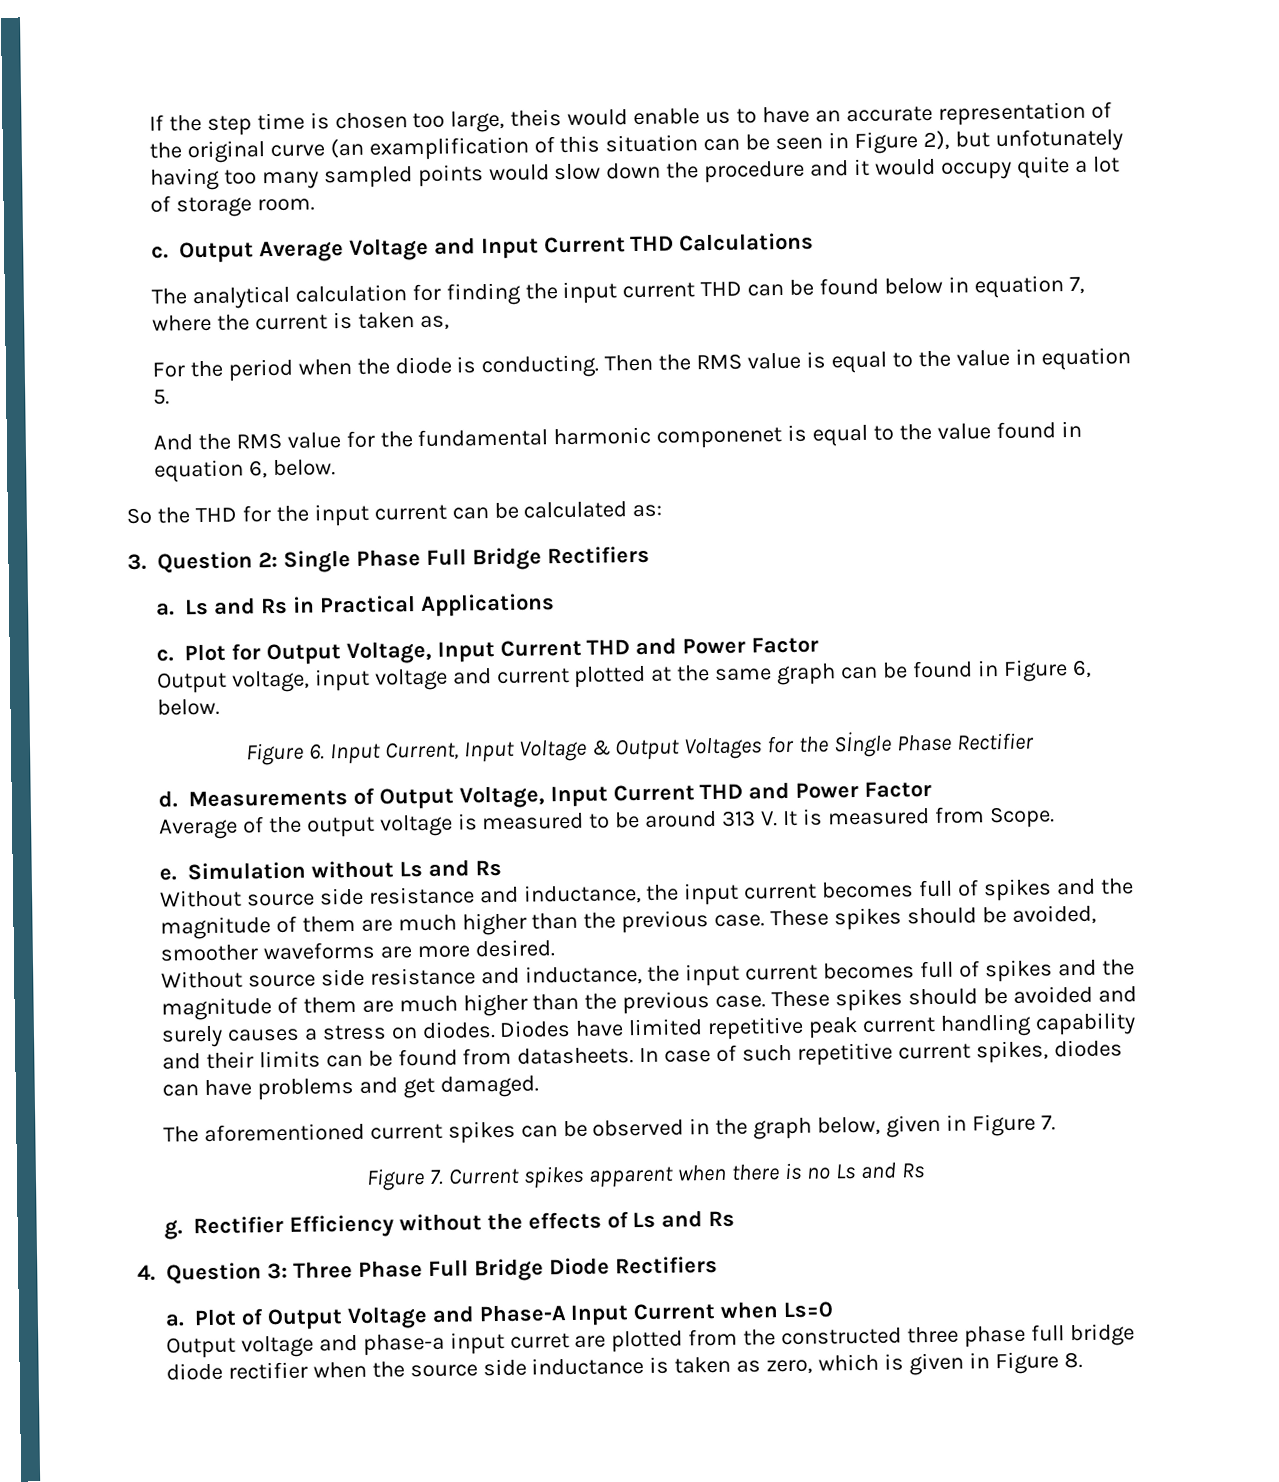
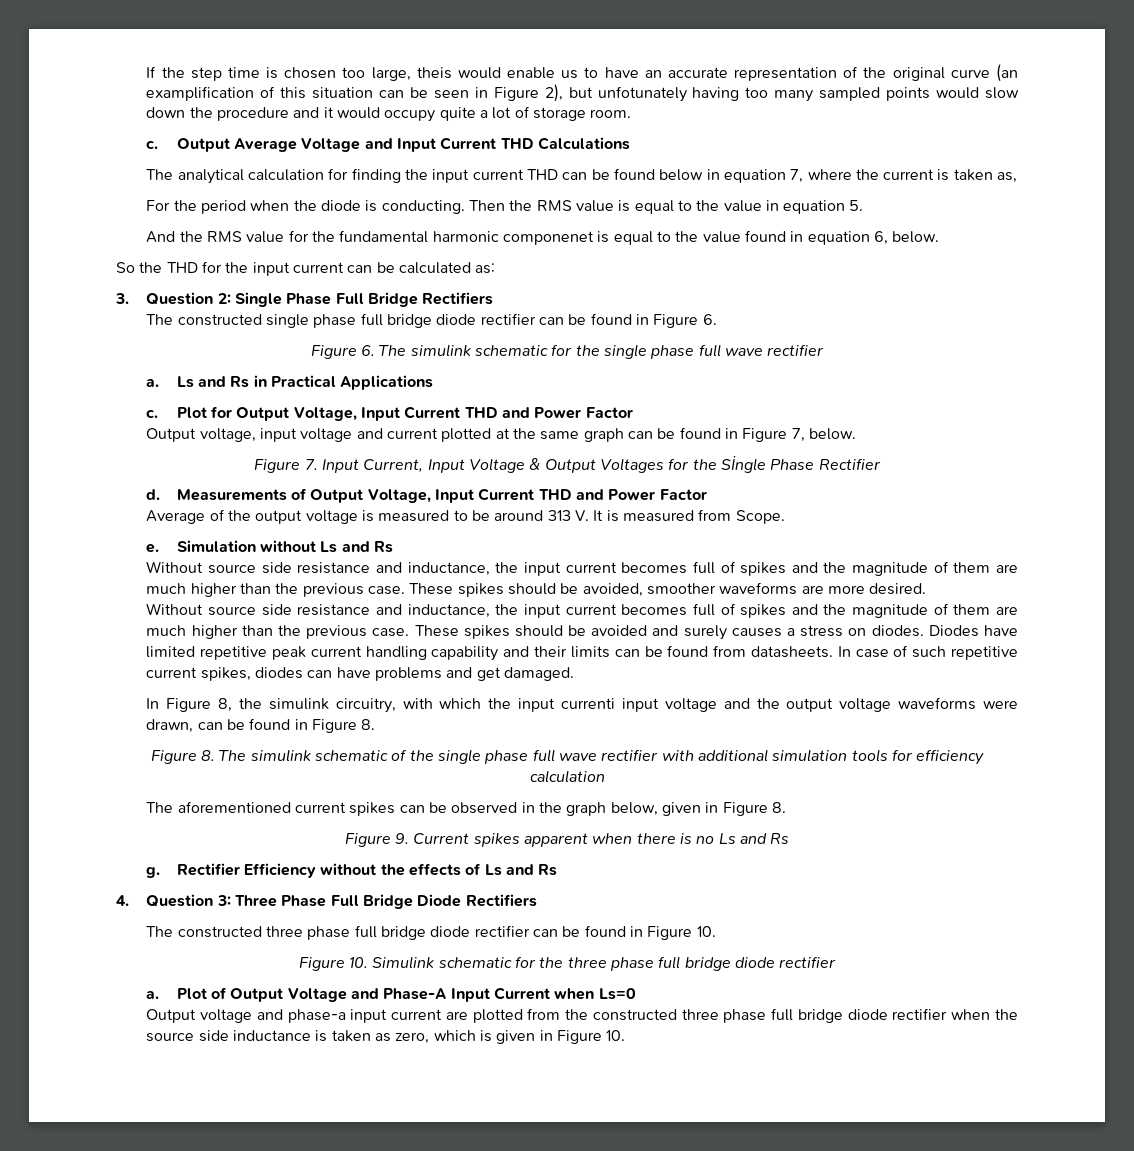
(650, 555) none -> [146,313,717,328] [310,344,825,359] // The constructed single phase full bridge diode rectifier can be found in Figure 6. // Figure 6. The simulink schematic for the single phase full wave rectifier
[1071,659,1092,679] 6, -> [791,428,805,442] 7,
[308,743,325,760] 6. -> [304,459,318,470] 7.
(539, 1086) none -> [146,697,1018,713] [146,718,376,733] [150,749,985,765] [529,770,605,783] // In Figure 8, the simulink circuitry, with which the input currenti input voltage and the output voltage waveforms were drawn, can be found in Figure 8. // Figure 8. The simulink schematic of the single phase full wave rectifier with additional simulation tools for efficiency calculation
[1041,1115,1057,1131] [366,1167,445,1191] 7. // Figure 7. -> [771,802,786,813] [344,833,410,847] 8. // Figure 9.
(718, 1265) none -> [146,925,716,940] [298,956,837,971] // The constructed three phase full bridge diode rectifier can be found in Figure 10. // Figure 10. Simulink schematic for the three phase full bridge diode rectifier
[509,1333,570,1349] curret -> [391,1009,443,1020] current
[1063,1351,1083,1369] 8. -> [606,1030,626,1041] 10.

